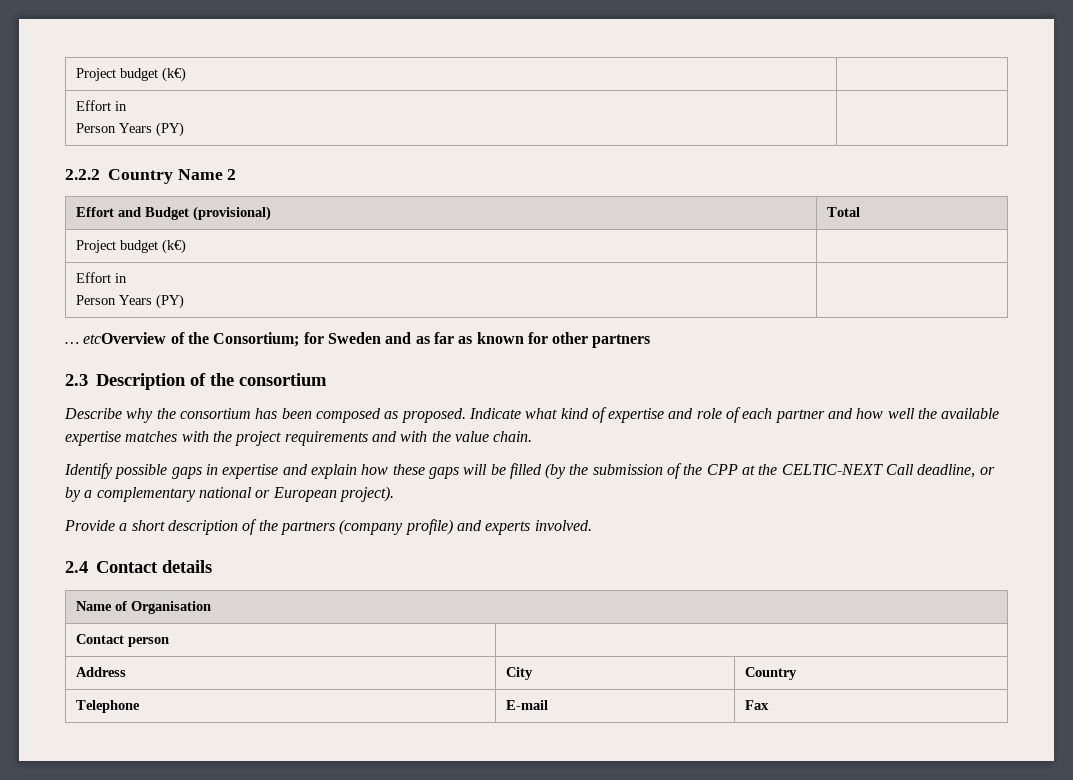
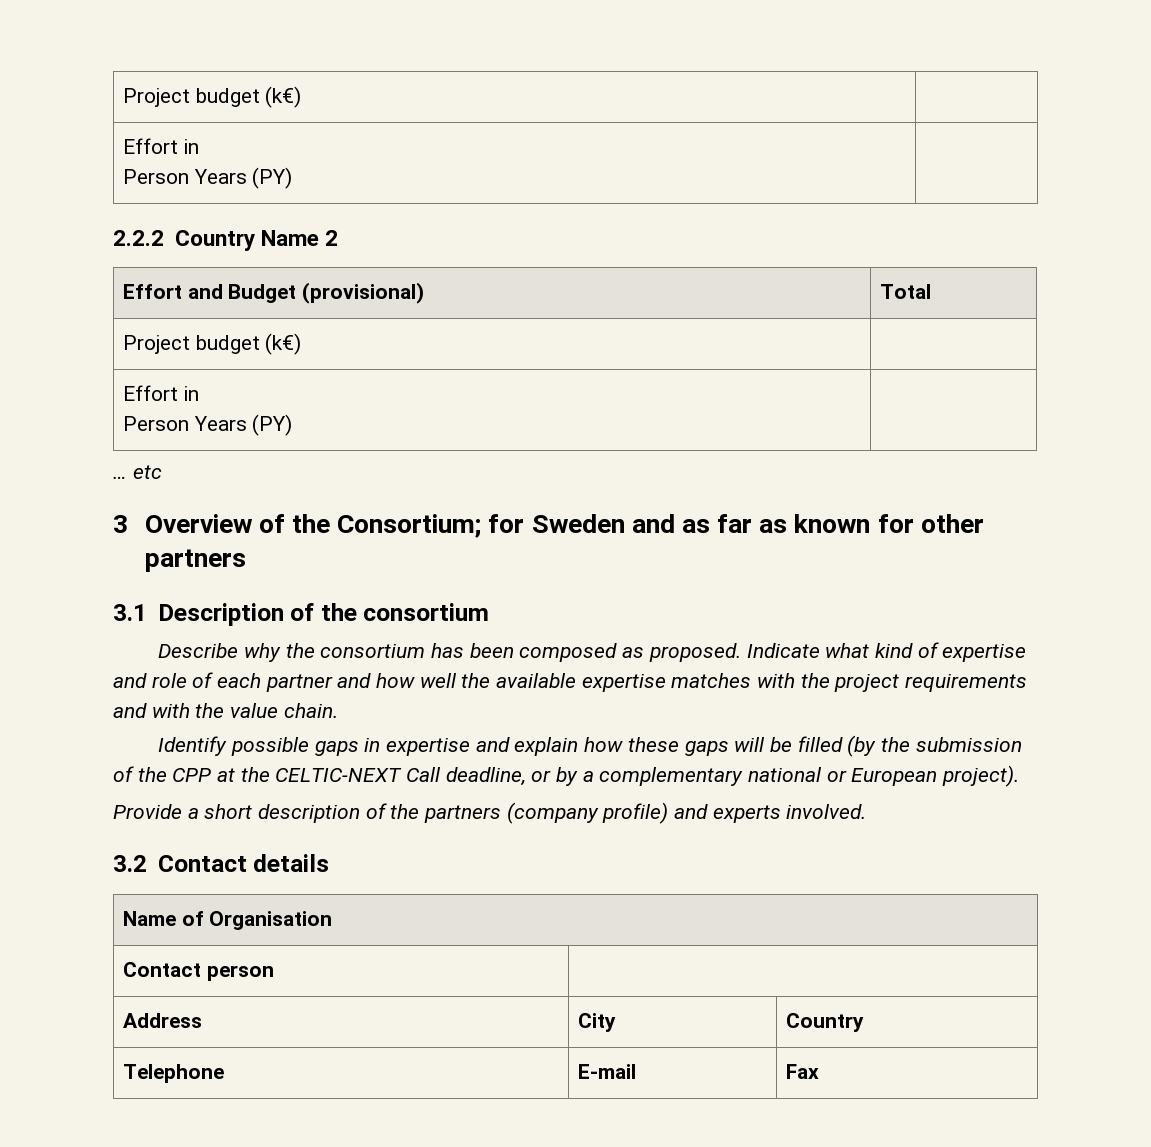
[83,332,167,344] etcOverview -> [132,465,162,479] [113,514,253,533] etc // 3 Overview
[65,374,88,386] 2.3 -> [113,604,147,621] 3.1
[65,561,88,573] 2.4 -> [113,855,147,872] 3.2

